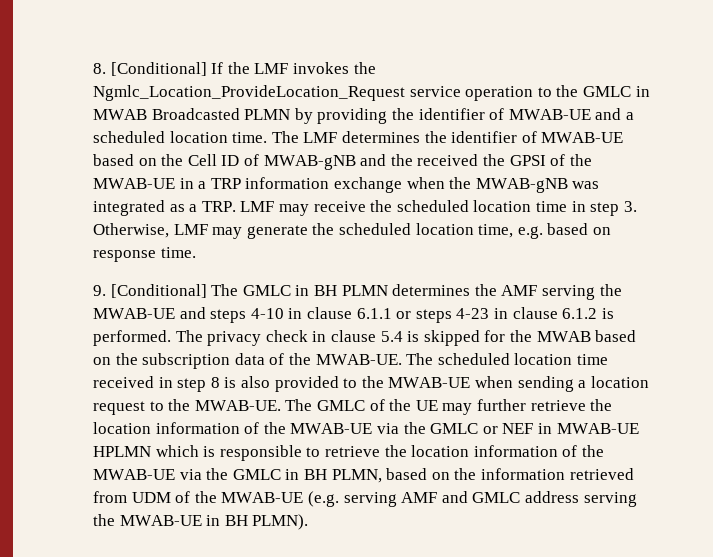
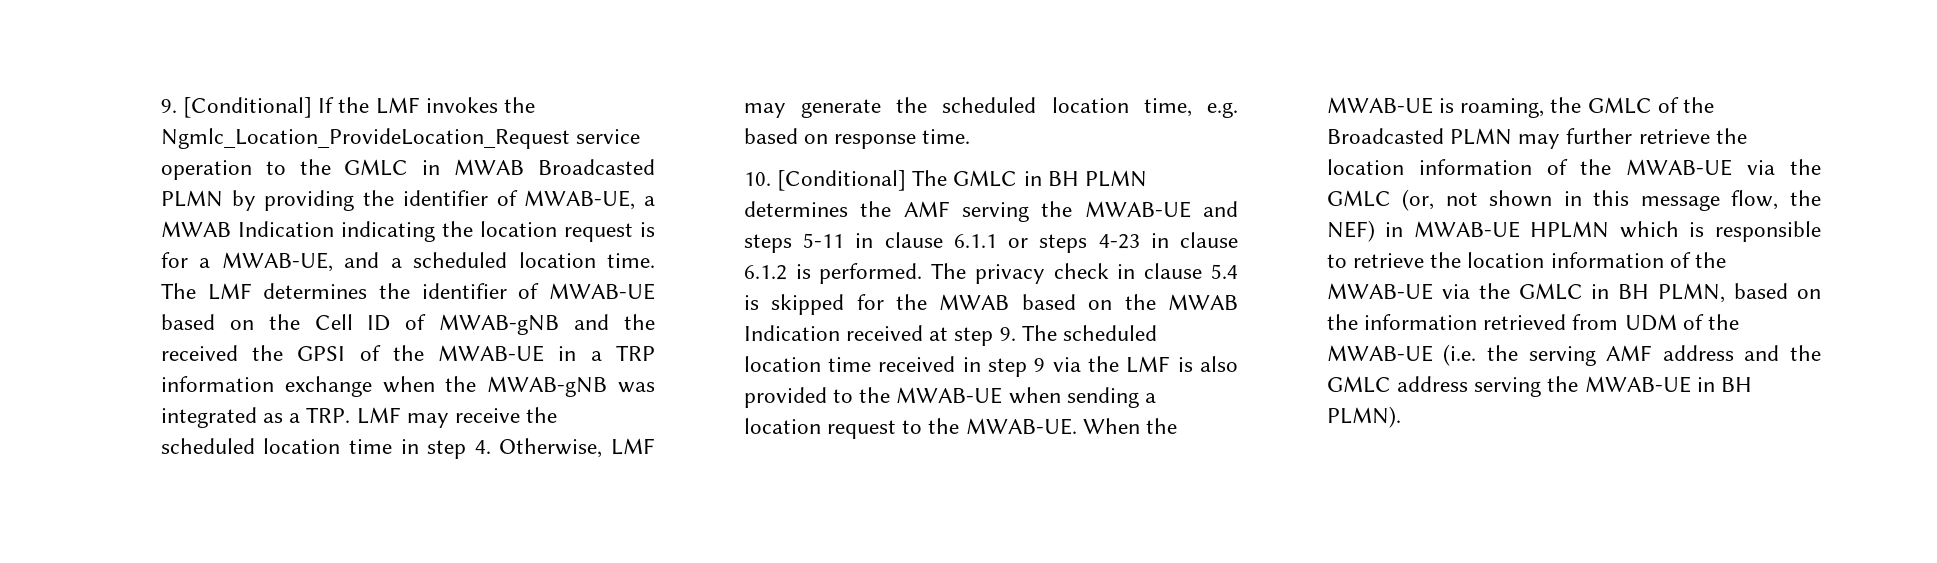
[93,63,107,74] 8. -> [160,99,177,113] 9.
[508,109,591,120] MWAB-UE -> [524,190,655,210] [160,221,655,242] [160,252,333,272] MWAB-UE, a MWAB Indication indicating the location request is for a MWAB-UE,
[623,201,637,212] 3. -> [474,440,491,454] 4.
[93,285,107,296] 9. -> [743,172,771,186] 10.
[250,308,284,319] 4-10 -> [803,233,845,248] 5-11
[142,353,402,369] subscription data of the MWAB-UE. -> [1168,294,1238,310] [743,325,1016,346] MWAB Indication received at step 9.
[210,377,220,388] 8 -> [1034,356,1171,373] 9 via the LMF
[285,399,313,411] The -> [1082,418,1178,434] [1326,97,1582,118] When the MWAB-UE is roaming, the
[415,400,438,411] UE -> [1326,128,1513,145] Broadcasted PLMN
[482,423,534,434] or NEF -> [1402,189,1821,211] [1326,220,1375,242] (or, not shown in this message flow, the NEF)
[307,491,468,507] (e.g. serving AMF and -> [1443,344,1821,366] (i.e. the serving AMF address and the

